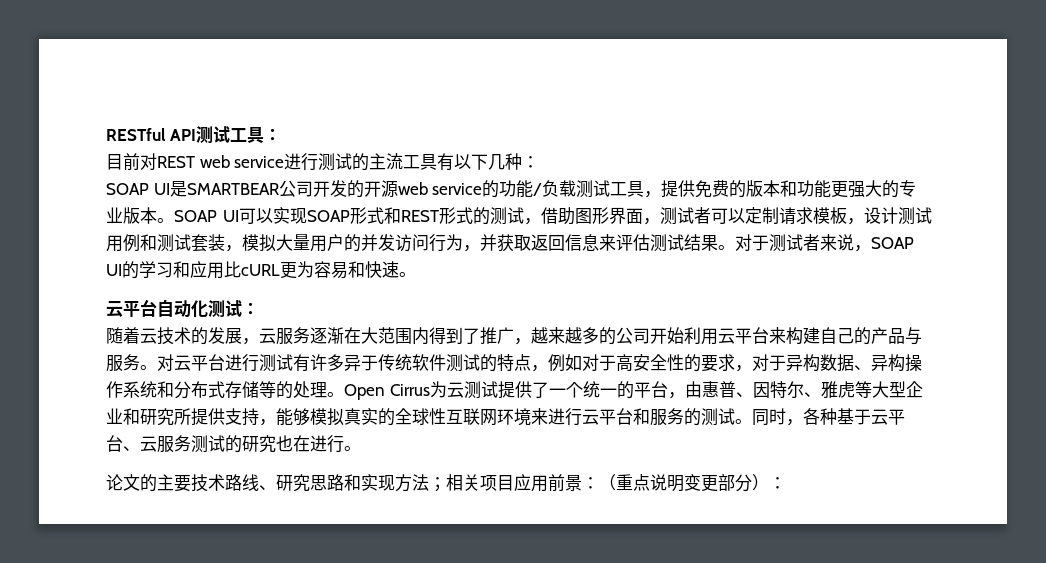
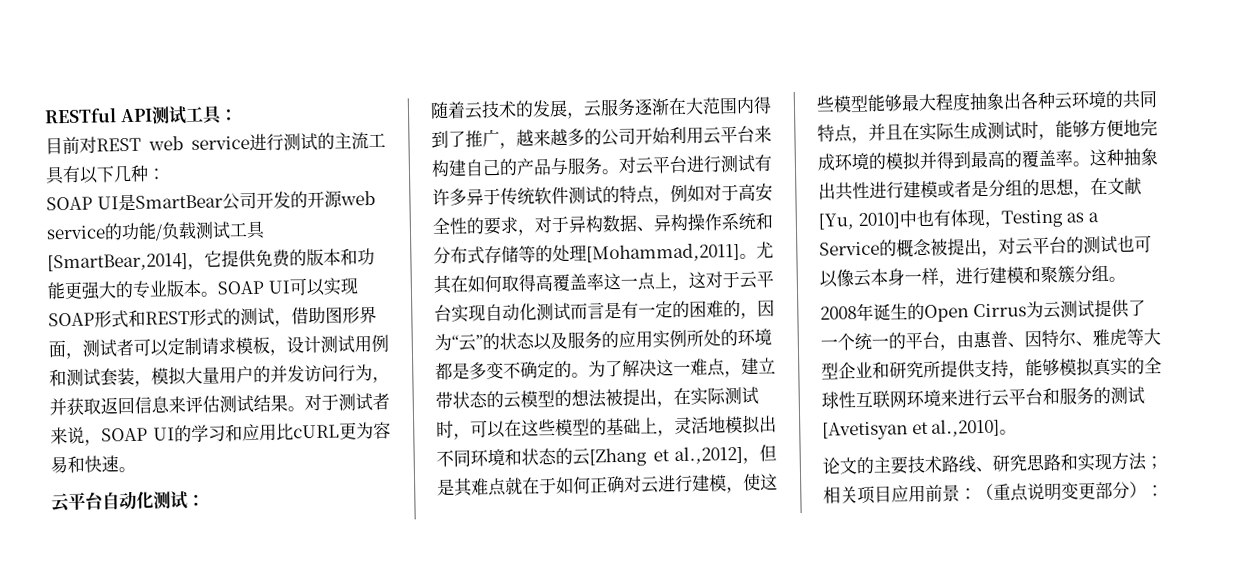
[186,183,279,195] SMARTBEAR -> [134,194,223,209] SmartBear
[644,191,662,198] ， -> [47,250,222,272] [SmartBear,2014]，它
[327,392,344,397] 。 -> [586,241,774,263] [433,270,774,295] [434,299,775,323] [434,328,772,352] [435,357,776,380] [435,386,759,409] [436,414,777,440] [436,444,777,467] [437,473,778,497] [816,90,1158,113] [817,119,1158,144] [817,148,1158,171] [818,177,1142,201] [818,208,1099,230] [819,235,1152,258] [819,264,1126,288] [820,302,925,322] [Mohammad,2011]。尤其在如何取得高覆盖率这一点上，这对于云平台实现自动化测试而言是有一定的困难的，因为“云”的状态以及服务的应用实例所处的环境都是多变不确定的。为了解决这一难点，建立带状态的云模型的想法被提出，在实际测试时，可以在这些模型的基础上，灵活地模拟出不同环境和状态的云[Zhang et al.,2012]，但是其难点就在于如何正确对云进行建模，使这些模型能够最大程度抽象出各种云环境的共同特点，并且在实际生成测试时，能够方便地完成环境的模拟并得到最高的覆盖率。这种抽象出共性进行建模或者是分组的思想，在文献[Yu, 2010]中也有体现，Testing as a Service的概念被提出，对云平台的测试也可以像云本身一样，进行建模和聚簇分组。 // 2008年诞生的
[735,408,905,426] [106,435,344,453] 。同时，各种基于云平台、云服务测试的研究也在进行 -> [822,418,1001,441] [Avetisyan et al.,2010]

